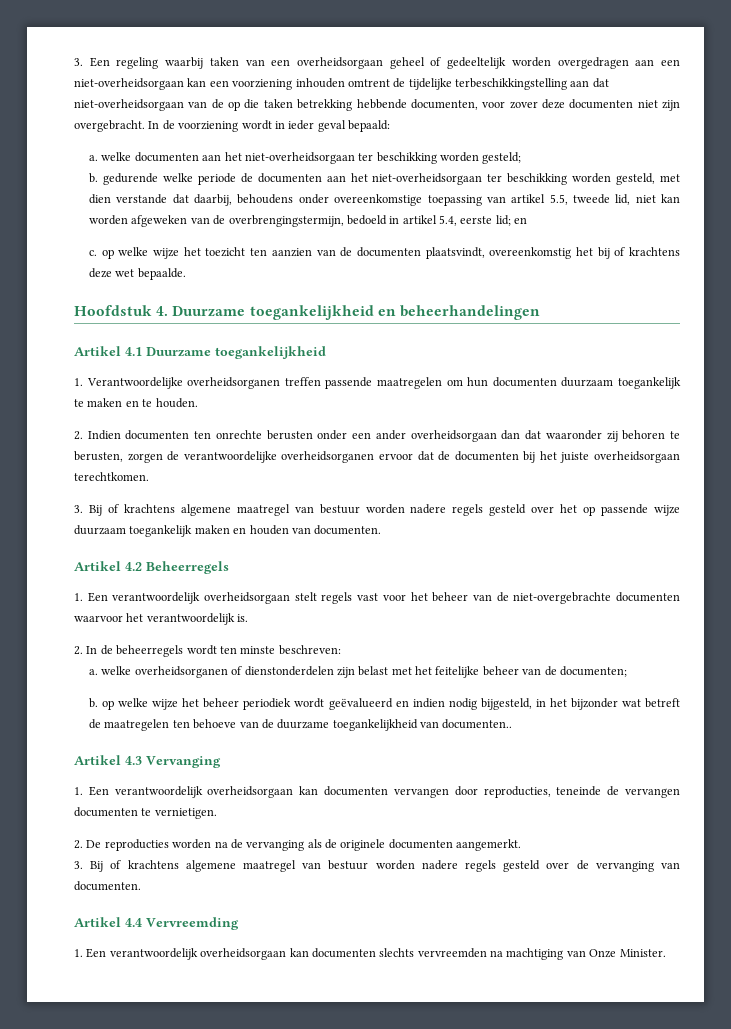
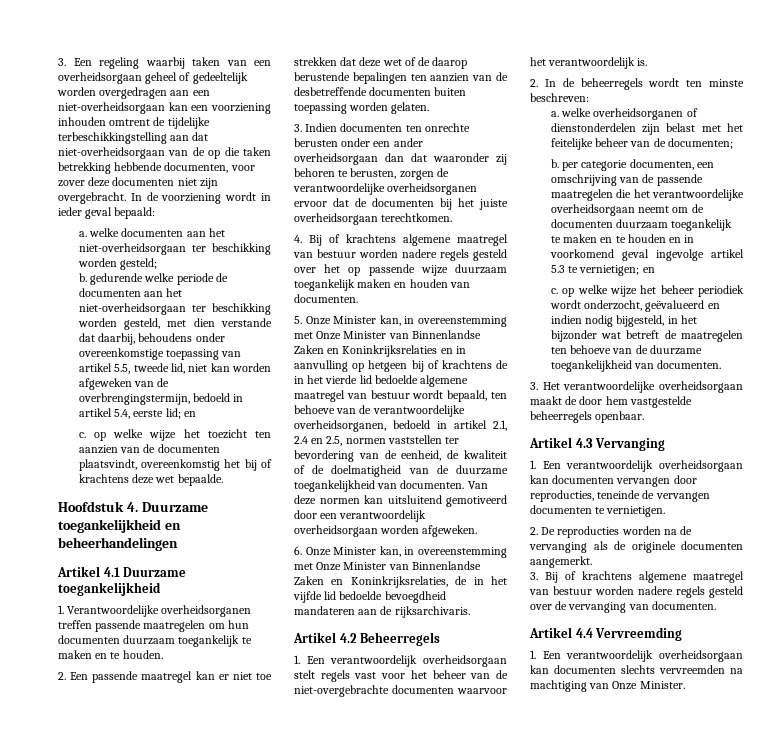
(83, 435) none -> [70,671,272,683] [294,57,468,69] [294,72,508,84] [294,87,467,96] [294,102,430,114] [294,124,302,132] Een passende maatregel kan er niet toe strekken dat deze wet of de daarop berustende bepalingen ten aanzien van de desbetreffende documenten buiten toepassing worden gelaten. // 3.
[74,505,83,513] 3. -> [294,235,302,243] 4.
(382, 530) none -> [294,315,507,327] [294,330,481,340] [294,345,466,357] [294,360,508,372] [294,375,469,387] [294,390,507,402] [294,405,465,417] [294,420,507,432] [294,435,460,446] [294,450,507,462] [294,465,508,477] [294,480,488,492] [294,495,507,507] [294,510,427,522] [294,525,478,537] [294,546,507,558] [294,561,481,571] [294,576,507,588] [293,591,446,603] [294,606,470,618] // 5. Onze Minister kan, in overeenstemming met Onze Minister van Binnenlandse Zaken en Koninkrijksrelaties en in aanvulling op hetgeen bij of krachtens de in het vierde lid bedoelde algemene maatregel van bestuur wordt bepaald, ten behoeve van de verantwoordelijke overheidsorganen, bedoeld in artikel 2.1, 2.4 en 2.5, normen vaststellen ter bevordering van de eenheid, de kwaliteit of de doelmatigheid van de duurzame toegankelijkheid van documenten. Van deze normen kan uitsluitend gemotiveerd door een verantwoordelijk overheidsorgaan worden afgeweken. // 6. Onze Minister kan, in overeenstemming met Onze Minister van Binnenlandse Zaken en Koninkrijksrelaties, de in het vijfde lid bedoelde bevoegdheid mandateren aan de rijksarchivaris.
(99, 703) none -> [562,159,714,171] [550,174,703,186] [550,189,744,201] [550,204,704,216] [550,219,733,231] [550,234,695,243] [549,249,744,261] [550,265,655,276] [550,288,558,294] per categorie documenten, een omschrijving van de passende maatregelen die het verantwoordelijke overheidsorgaan neemt om de documenten duurzaam toegankelijk te maken en te houden en in voorkomend geval ingevolge artikel 5.3 te vernietigen; en // c.
(325, 703) none -> [584,300,643,311] onderzocht,
[442,719,513,729] documenten.. -> [657,360,722,369] [530,381,743,393] [530,396,692,408] [530,411,645,423] documenten. // 3. Het verantwoordelijke overheidsorgaan maakt de door hem vastgestelde beheerregels openbaar.

